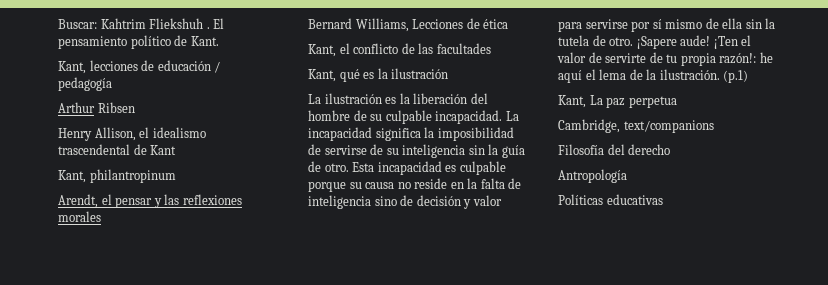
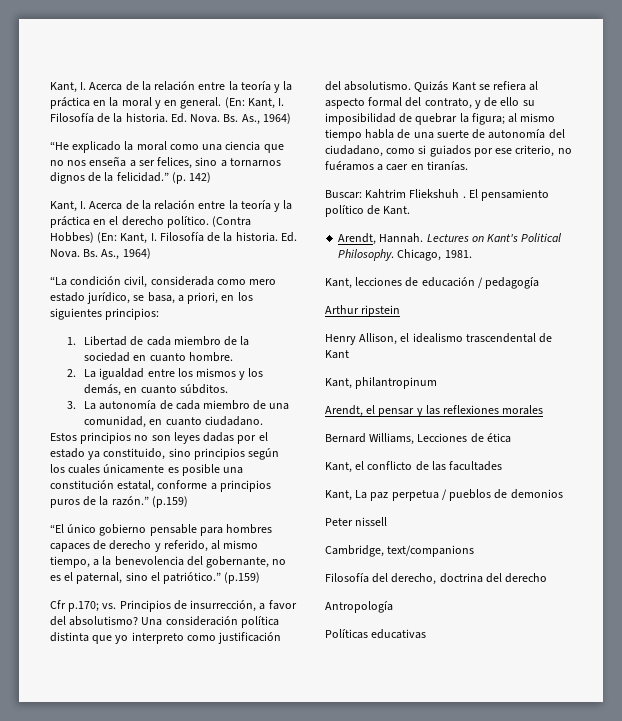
(58, 24) none -> [50,81,293,93] [50,97,285,109] [50,113,291,125] [50,141,284,153] [50,156,281,169] [50,172,212,184] [50,200,293,212] [50,216,252,228] [50,232,297,244] [50,248,151,260] [50,276,277,288] [50,292,253,304] [50,308,160,320] [67,336,250,346] [84,352,233,362] [67,368,264,380] [84,384,228,396] [67,400,290,410] [84,416,263,428] [50,432,268,444] [50,448,280,460] [50,464,244,476] [50,480,271,492] [50,496,188,508] [50,524,273,536] [50,540,259,552] [50,556,287,568] [50,572,261,584] [50,600,297,612] [50,616,279,628] [50,632,282,644] [325,81,539,92] [325,97,535,109] [325,113,556,125] [325,129,565,141] [325,145,572,157] [325,161,468,171] Kant, I. Acerca de la relación entre la teoría y la práctica en la moral y en general. (En: Kant, I. Filosofía de la historia. Ed. Nova. Bs. As., 1964) // “He explicado la moral como una ciencia que no nos enseña a ser felices, sino a tornarnos dignos de la felicidad.” (p. 142) // Kant, I. Acerca de la relación entre la teoría y la práctica en el derecho político. (Contra Hobbes) (En: Kant, I. Filosofía de la historia. Ed. Nova. Bs. As., 1964) // “La condición civil, considerada como mero estado jurídico, se basa, a priori, en los siguientes principios: // 1. Libertad de cada miembro de la sociedad en cuanto hombre. // 2. La igualdad entre los mismos y los demás, en cuanto súbditos. // 3. La autonomía de cada miembro de una comunidad, en cuanto ciudadano. // Estos principios no son leyes dadas por el estado ya constituido, sino principios según los cuales únicamente es posible una constitución estatal, conforme a principios puros de la razón.” (p.159) // “El único gobierno pensable para hombres capaces de derecho y referido, al mismo tiempo, a la benevolencia del gobernante, no es el paternal, sino el patriótico.” (p.159) // Cfr p.170; vs. Principios de insurrección, a favor del absolutismo? Una consideración política distinta que yo interpreto como justificación del absolutismo. Quizás Kant se refiera al aspecto formal del contrato, y de ello su imposibilidad de quebrar la figura; al mismo tiempo habla de una suerte de autonomía del ciudadano, como si guiados por ese criterio, no fuéramos a caer en tiranías. //
(219, 41) none -> [338,233,562,245] [338,249,472,261] // Arendt, Hannah. Lectures on Kant's Political Philosophy. Chicago, 1981.
[97,102,135,113] Ribsen -> [361,305,401,317] ripstein
[339,68,449,82] [308,93,488,104] [308,110,519,124] [308,127,514,141] [308,144,525,158] [308,161,506,175] [308,178,522,192] [308,195,502,209] [558,18,776,32] [558,35,752,49] [557,52,773,66] [558,69,749,83] [558,95,677,108] qué es la ilustración // La ilustración es la liberación del hombre de su culpable incapacidad. La incapacidad significa la imposibilidad de servirse de su inteligencia sin la guía de otro. Esta incapacidad es culpable porque su causa no reside en la falta de inteligencia sino de decisión y valor para servirse por sí mismo de ella sin la tutela de otro. ¡Sapere aude! ¡Ten el valor de servirte de tu propia razón!: he aquí el lema de la ilustración. (p.1) // Kant, La paz perpetua -> [355,489,563,501] [325,517,388,526] La paz perpetua / pueblos de demonios // Peter nissell
(625, 149) none -> [391,573,502,585] derecho, doctrina del

